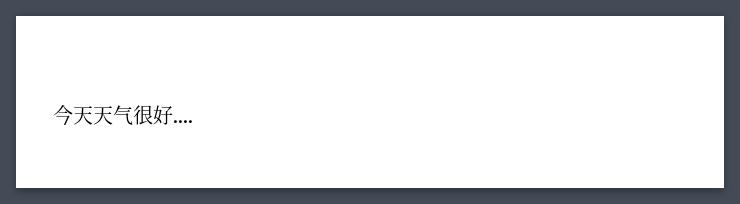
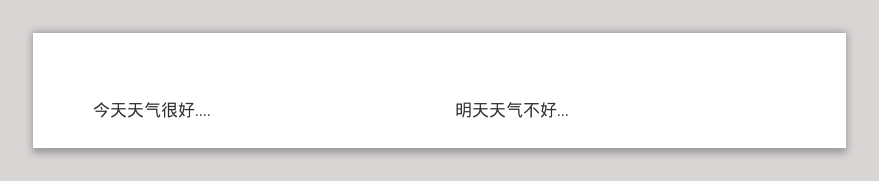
(193, 121) none -> [455,102,569,118] // 明天天气不好...

